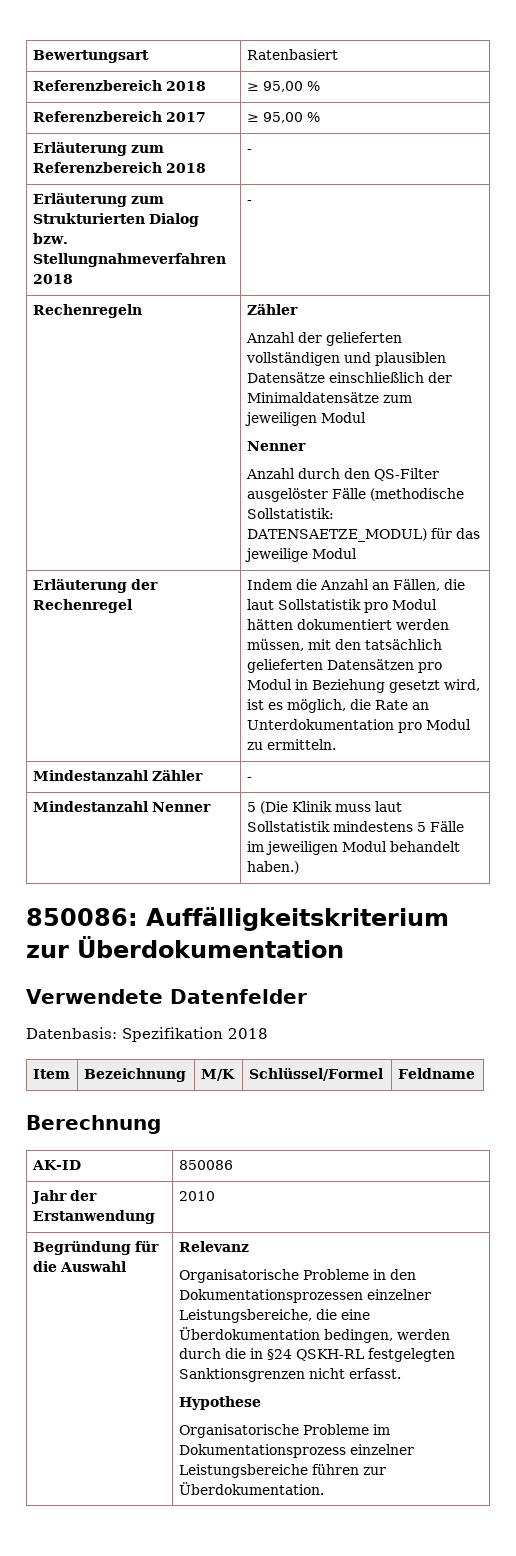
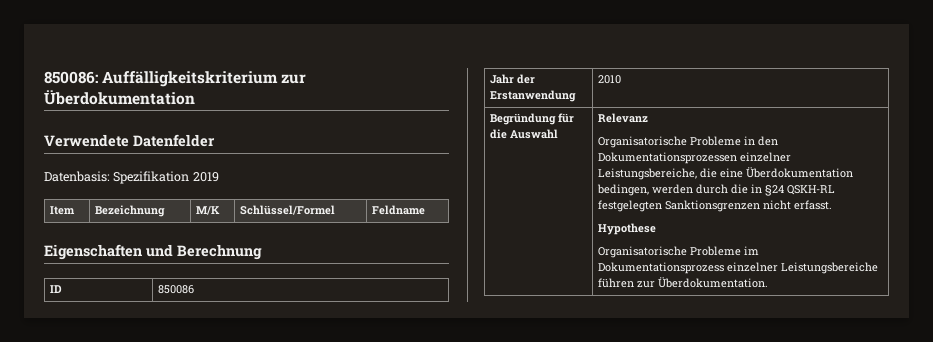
[32,50,149,63] [246,49,338,60] [32,80,206,91] [246,81,320,92] [32,111,206,122] [246,112,320,123] [32,142,164,156] [32,162,206,173] [246,149,252,153] [32,193,164,207] [32,213,199,227] [32,233,68,244] [32,253,226,267] [32,274,73,284] [246,200,252,204] [32,304,142,318] [246,304,298,315] [245,332,402,346] [245,352,446,366] [246,372,452,383] [246,392,412,403] [244,412,366,426] [246,441,306,451] [245,468,439,481] [246,488,464,502] [246,508,334,519] [246,528,480,542] [244,548,357,562] [32,579,158,593] [32,599,132,613] [246,579,465,591] [246,599,437,613] [246,619,449,630] [246,639,442,651] [246,659,442,673] [246,679,480,693] [246,699,429,713] [246,719,471,733] [246,739,336,750] [32,770,203,781] [246,777,252,781] [32,801,211,812] [246,801,402,814] [246,821,464,832] [246,841,460,855] [246,861,299,874] Bewertungsart | Ratenbasiert // Referenzbereich 2018 | ≥ 95,00 % // Referenzbereich 2017 | ≥ 95,00 % // Erläuterung zum Referenzbereich 2018 | - // Erläuterung zum Strukturierten Dialog bzw. Stellungnahmeverfahren 2018 | - // Rechenregeln | Zähler // Anzahl der gelieferten vollständigen und plausiblen Datensätze einschließlich der Minimaldatensätze zum jeweiligen Modul // Nenner // Anzahl durch den QS-Filter ausgelöster Fälle (methodische Sollstatistik: DATENSAETZE_MODUL) für das jeweilige Modul // Erläuterung der Rechenregel | Indem die Anzahl an Fällen, die laut Sollstatistik pro Modul hätten dokumentiert werden müssen, mit den tatsächlich gelieferten Datensätzen pro Modul in Beziehung gesetzt wird, ist es möglich, die Rate an Unterdokumentation pro Modul zu ermitteln. // Mindestanzahl Zähler | - // Mindestanzahl Nenner | 5 (Die Klinik muss laut Sollstatistik mindestens 5 Fälle im jeweiligen Modul behandelt haben.) // -> (44, 77) none
[228,1028,268,1039] 2018 -> [192,172,219,182] 2019
(475, 1073) none -> [44,244,173,260] Eigenschaften und
[31,1160,81,1170] AK-ID -> [50,285,63,293] ID

